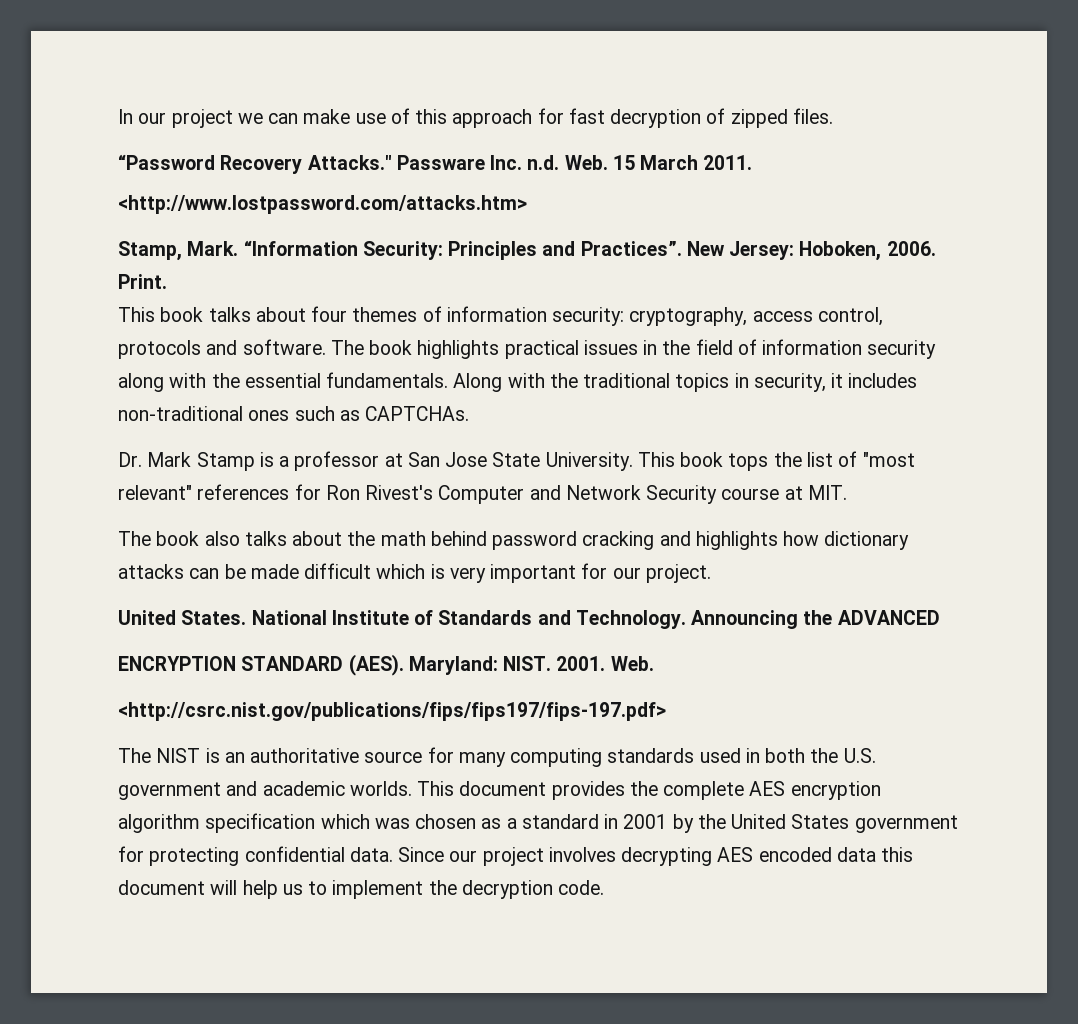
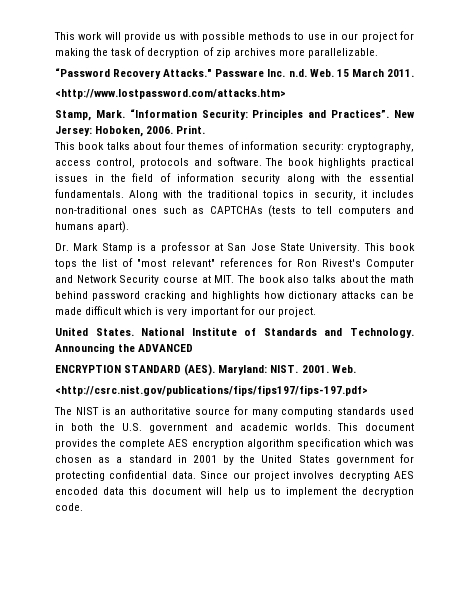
[118,108,833,128] In our project we can make use of this approach for fast decryption of zipped files. -> [54,31,415,42] [55,47,378,58] This work will provide us with possible methods to use in our project for making the task of decryption of zip archives more parallelizable.
[365,406,470,421] CAPTCHAs. -> [209,205,415,217] [55,221,130,233] CAPTCHAs (tests to tell computers and humans apart).
(847, 492) // -> (235, 279) none

